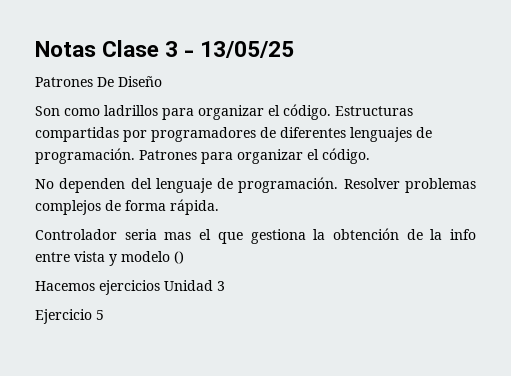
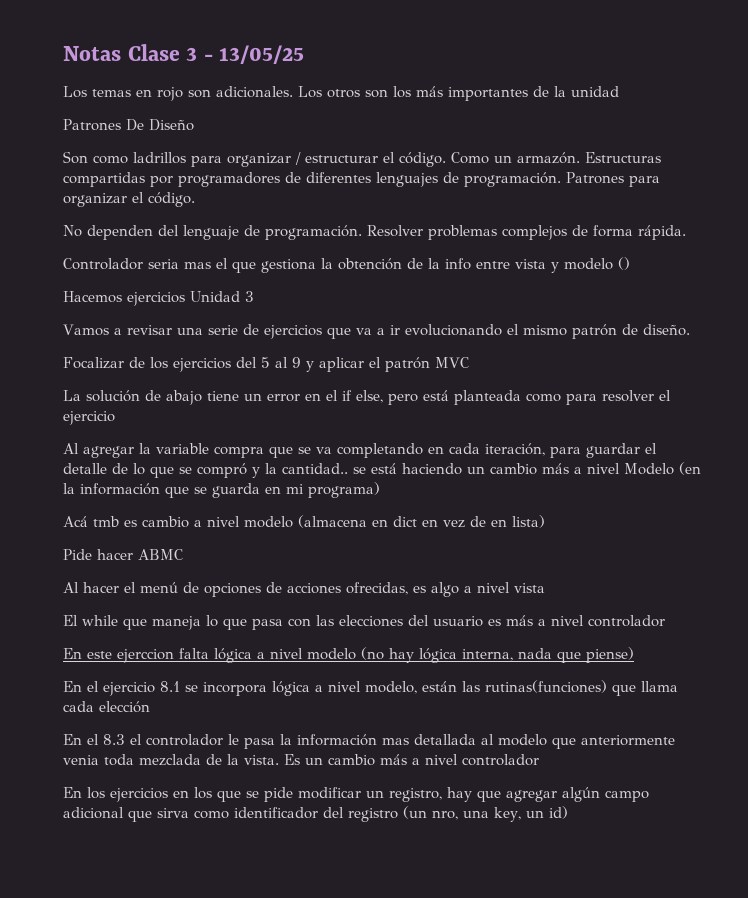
(295, 49) none -> [63,86,619,101] // Los temas en rojo son adicionales. Los otros son los más importantes de la unidad
[268,104,331,120] el código. -> [295,152,580,167] / estructurar el código. Como un armazón.
[35,309,104,324] Ejercicio 5 -> [63,324,690,339] [63,357,469,372] [63,390,671,405] [63,411,115,425] [63,443,657,458] [63,462,701,478] [63,482,380,498] [63,515,545,528] [63,549,183,560] [63,582,545,597] [63,615,665,630] [63,647,634,663] [63,680,678,696] [63,701,150,713] [63,734,675,749] [63,754,539,766] [63,787,649,802] [63,806,568,822] Vamos a revisar una serie de ejercicios que va a ir evolucionando el mismo patrón de diseño. // Focalizar de los ejercicios del 5 al 9 y aplicar el patrón MVC // La solución de abajo tiene un error en el if else, pero está planteada como para resolver el ejercicio // Al agregar la variable compra que se va completando en cada iteración, para guardar el detalle de lo que se compró y la cantidad.. se está haciendo un cambio más a nivel Modelo (en la información que se guarda en mi programa) // Acá tmb es cambio a nivel modelo (almacena en dict en vez de en lista) // Pide hacer ABMC // Al hacer el menú de opciones de acciones ofrecidas, es algo a nivel vista // El while que maneja lo que pasa con las elecciones del usuario es más a nivel controlador // En este ejerccion falta lógica a nivel modelo (no hay lógica interna, nada que piense) // En el ejercicio 8.1 se incorpora lógica a nivel modelo, están las rutinas(funciones) que llama cada elección // En el 8.3 el controlador le pasa la información mas detallada al modelo que anteriormente venia toda mezclada de la vista. Es un cambio más a nivel controlador // En los ejercicios en los que se pide modificar un registro, hay que agregar algún campo adicional que sirva como identificador del registro (un nro, una key, un id)

